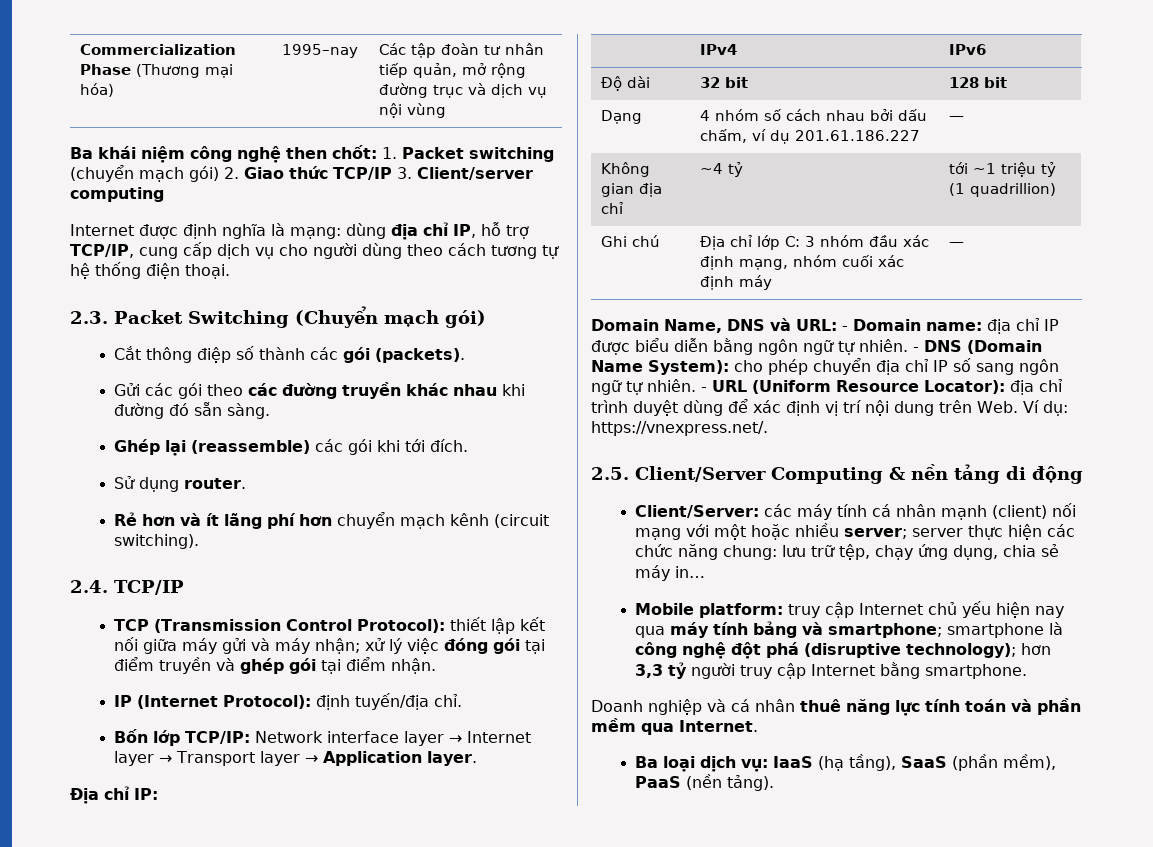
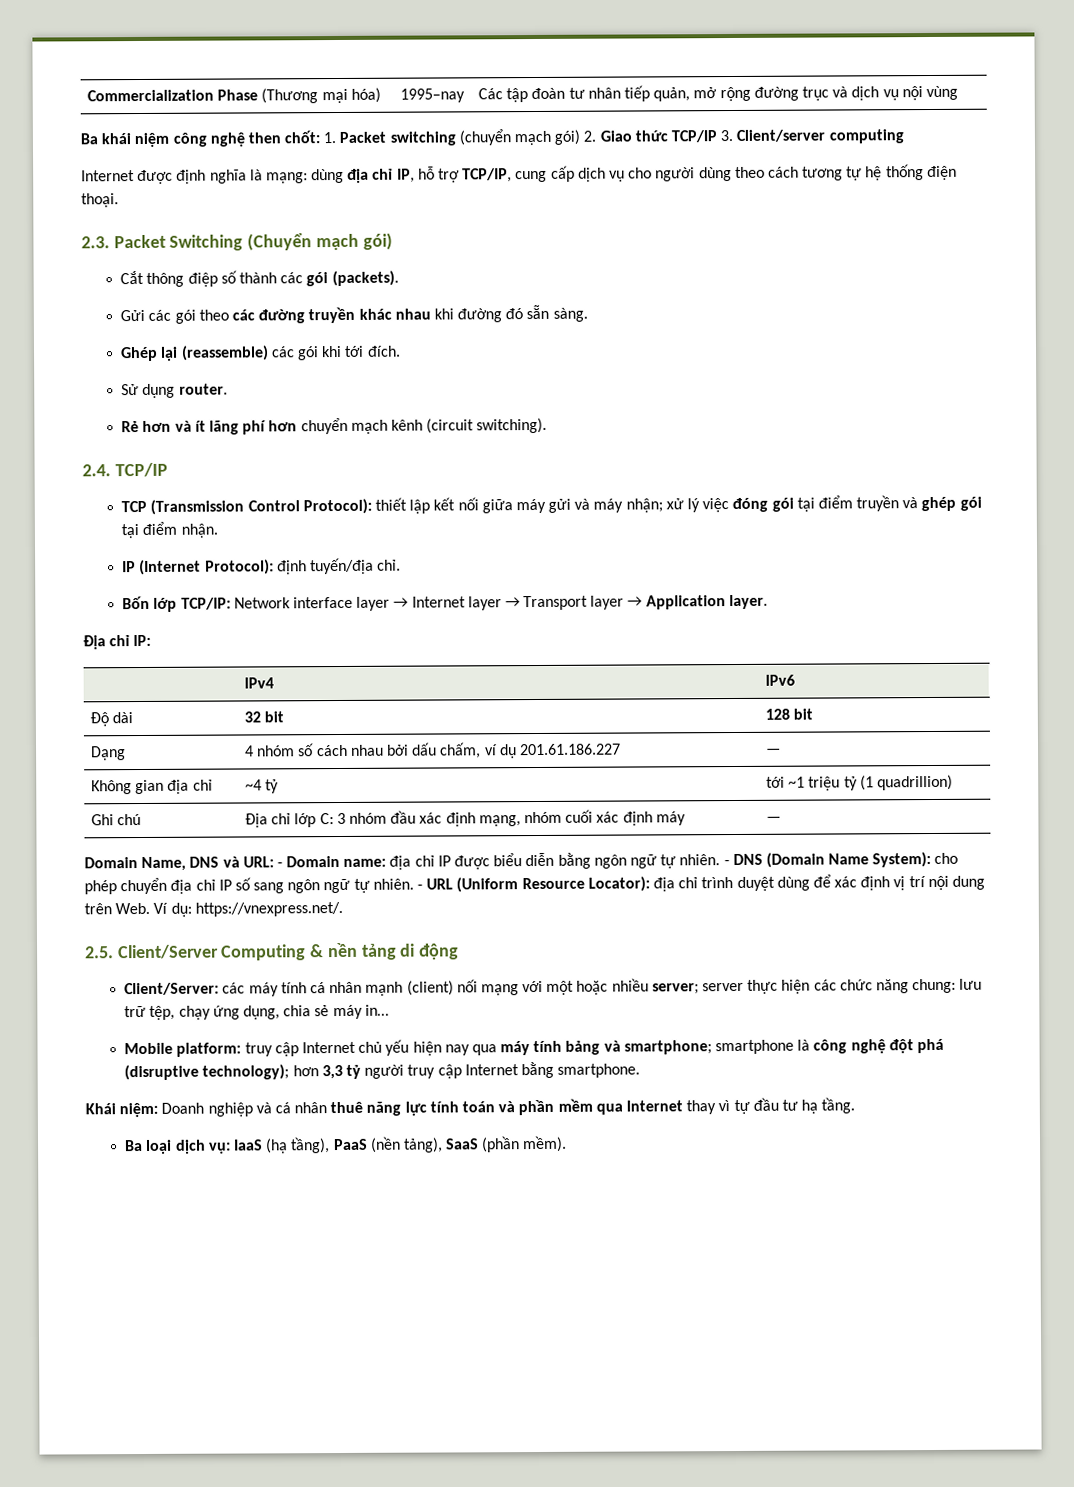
(1027, 671) none -> [85,1102,159,1118] Khái niệm:
[679,720,758,732] Internet. -> [625,1097,856,1115] Internet thay vì tự đầu tư hạ tầng.
[900,754,1056,771] [634,774,774,791] SaaS (phần mềm), PaaS (nền tảng). -> [332,1135,568,1153] PaaS (nền tảng), SaaS (phần mềm).

